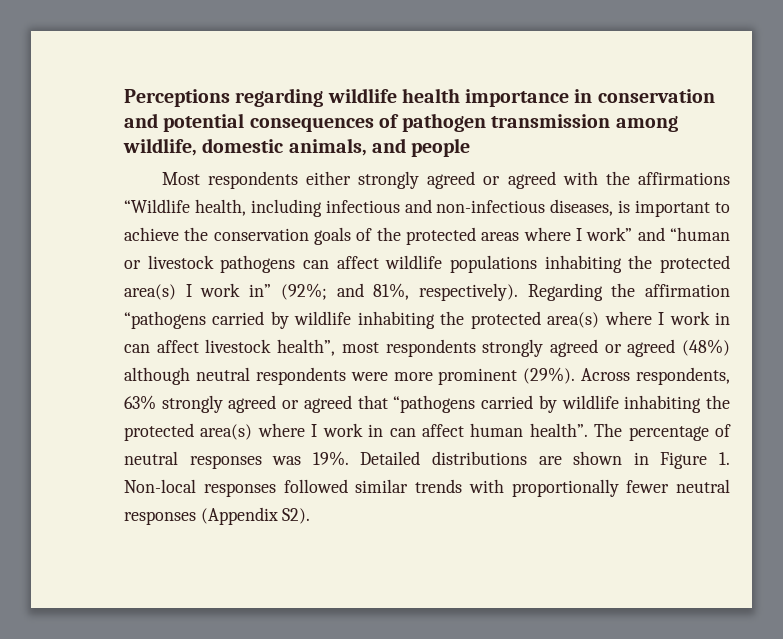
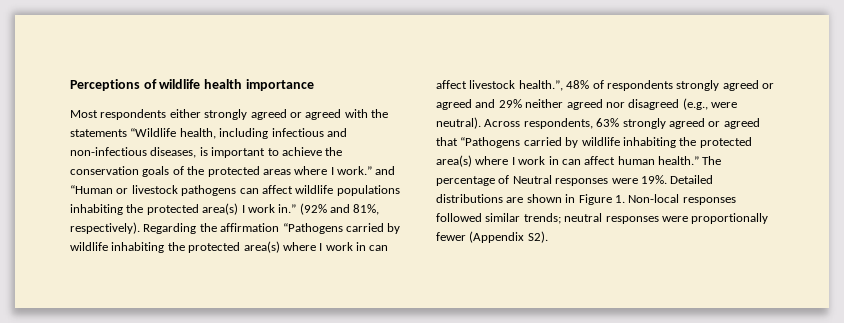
[235,88,324,107] regarding -> [143,79,157,89] of
[574,89,715,103] [124,113,678,132] [123,138,471,157] in conservation and potential consequences of pathogen transmission among wildlife, domestic animals, and people -> (314, 85) none
[638,172,730,185] affirmations -> [70,129,127,137] statements
[586,227,730,241] work” and “human -> [337,166,396,175] [70,185,113,194] work.” and “Human
[249,283,327,300] in” (92%; -> [278,203,327,215] in.” (92%
[124,311,206,329] “pathogens -> [282,223,343,234] “Pathogens
[277,339,379,356] health”, most -> [518,80,604,91] health.”, 48% of
[682,339,730,356] [124,367,576,385] (48%) although neutral respondents were more prominent (29%). -> [475,98,737,110] [436,117,481,129] and 29% neither agreed nor disagreed (e.g., were neutral).
[393,395,476,413] “pathogens -> [460,137,521,148] “Pathogens
[529,423,588,437] health”. -> [658,156,699,165] health.”
[124,451,302,469] neutral responses was -> [512,175,638,186] Neutral responses were
[415,479,730,497] [124,511,196,525] trends with proportionally fewer neutral responses -> [523,213,769,224] [436,232,466,241] trends; neutral responses were proportionally fewer

